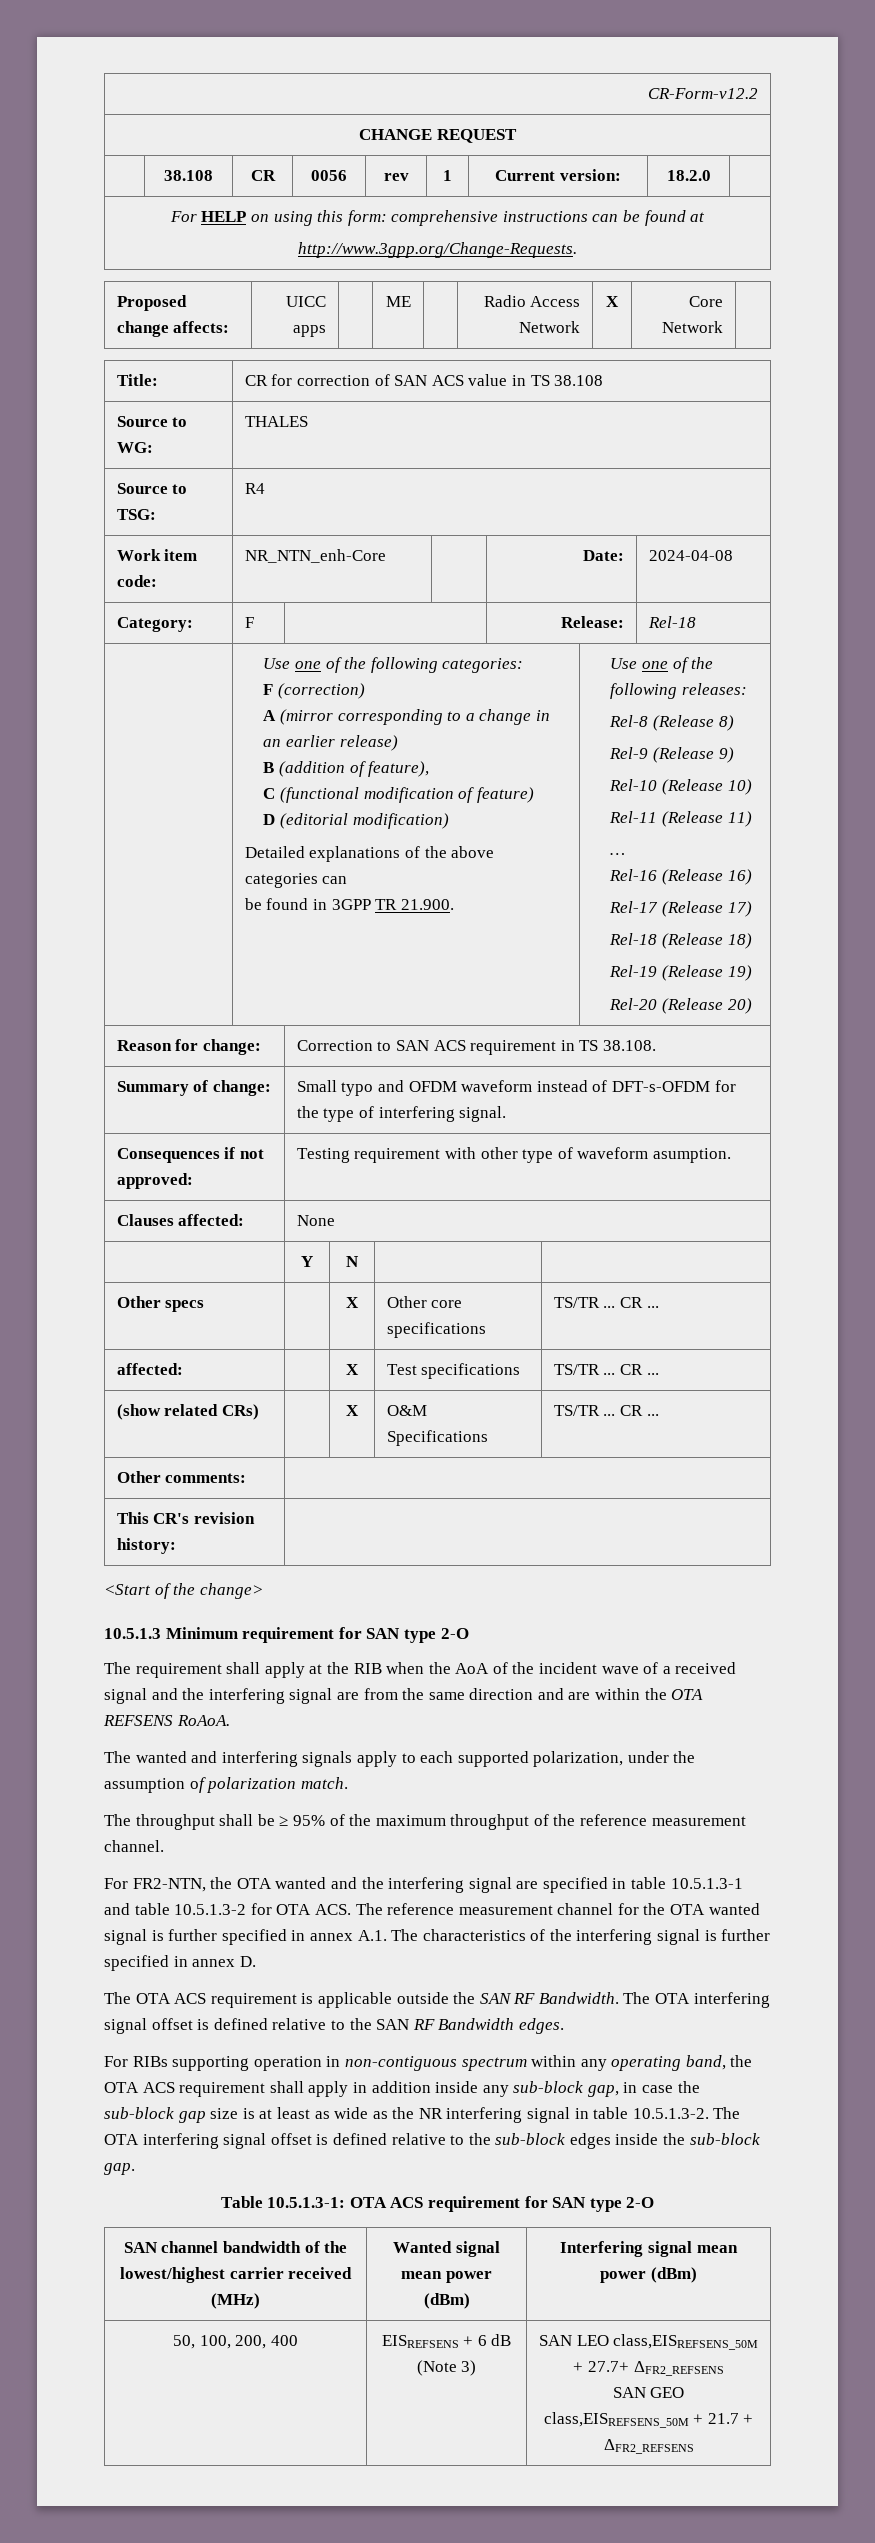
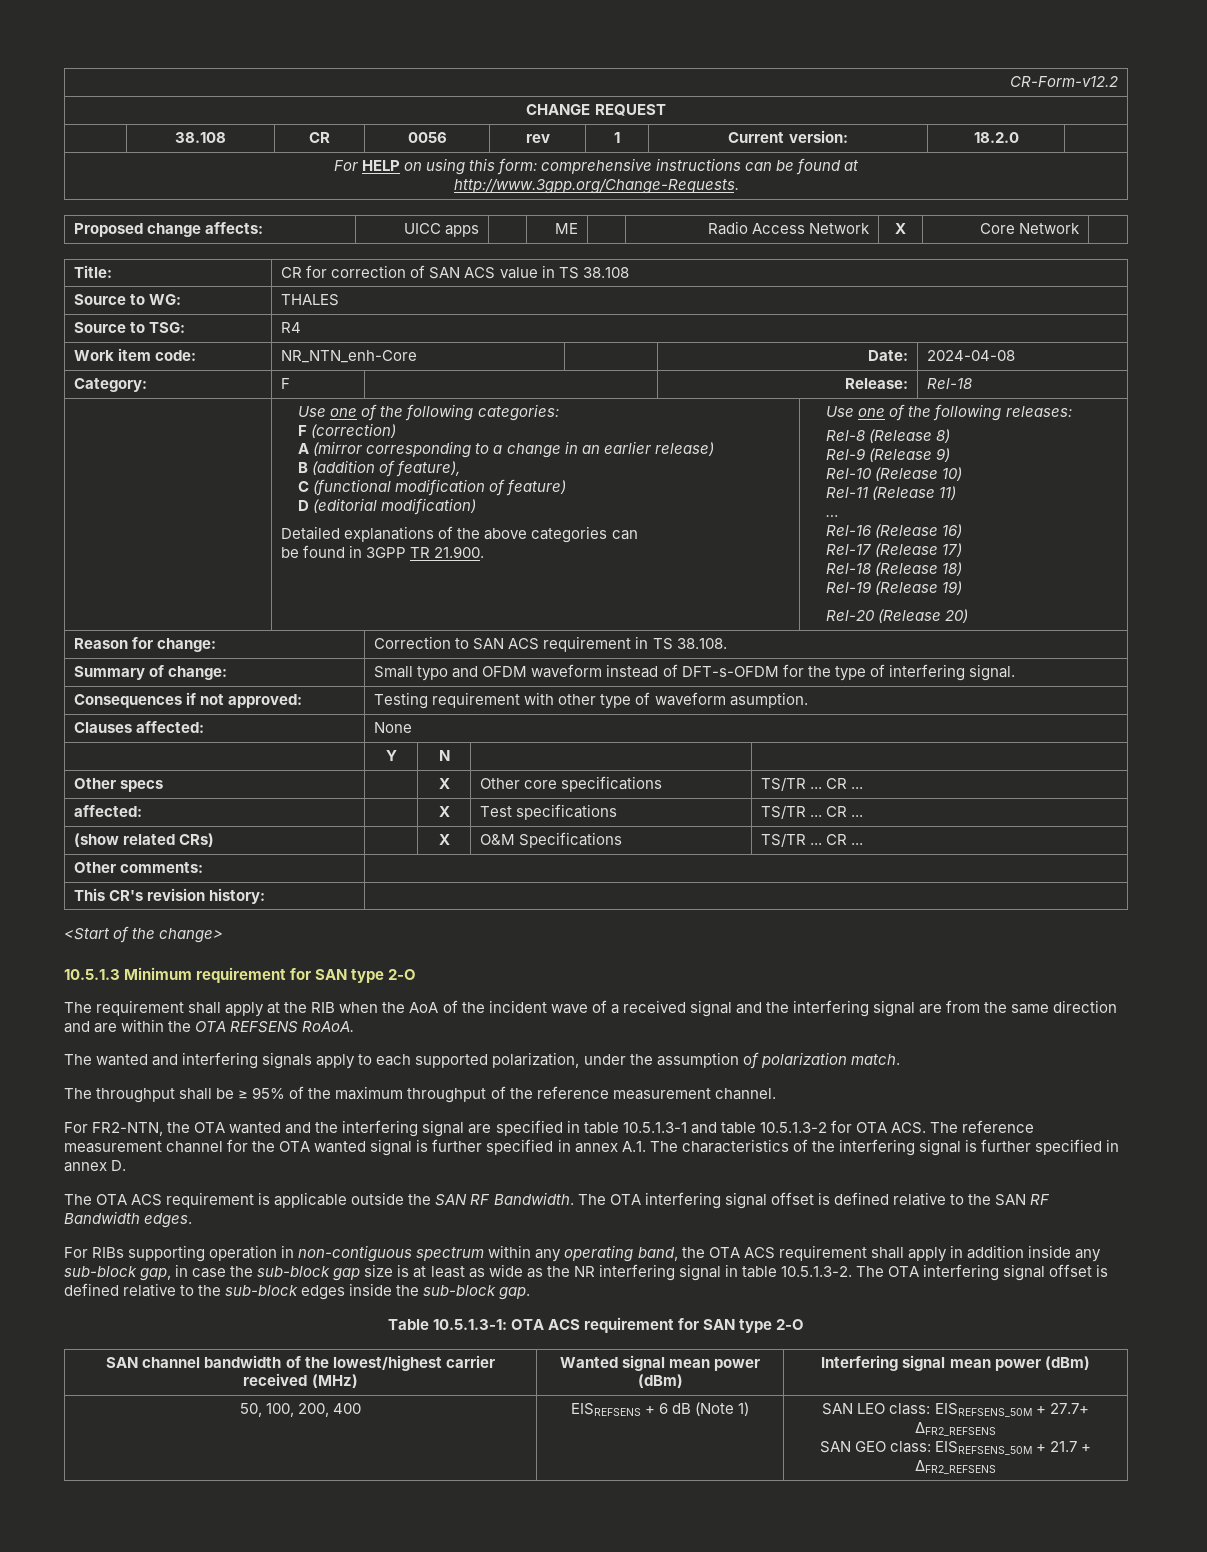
[461,2360,477,2376] 3) -> [738,1402,750,1416] 1)
[613,2334,759,2350] class,EISREFSENS_50M -> [889,1403,1032,1417] class: EISREFSENS_50M
[543,2412,689,2428] class,EISREFSENS_50M -> [889,1441,1032,1455] class: EISREFSENS_50M

